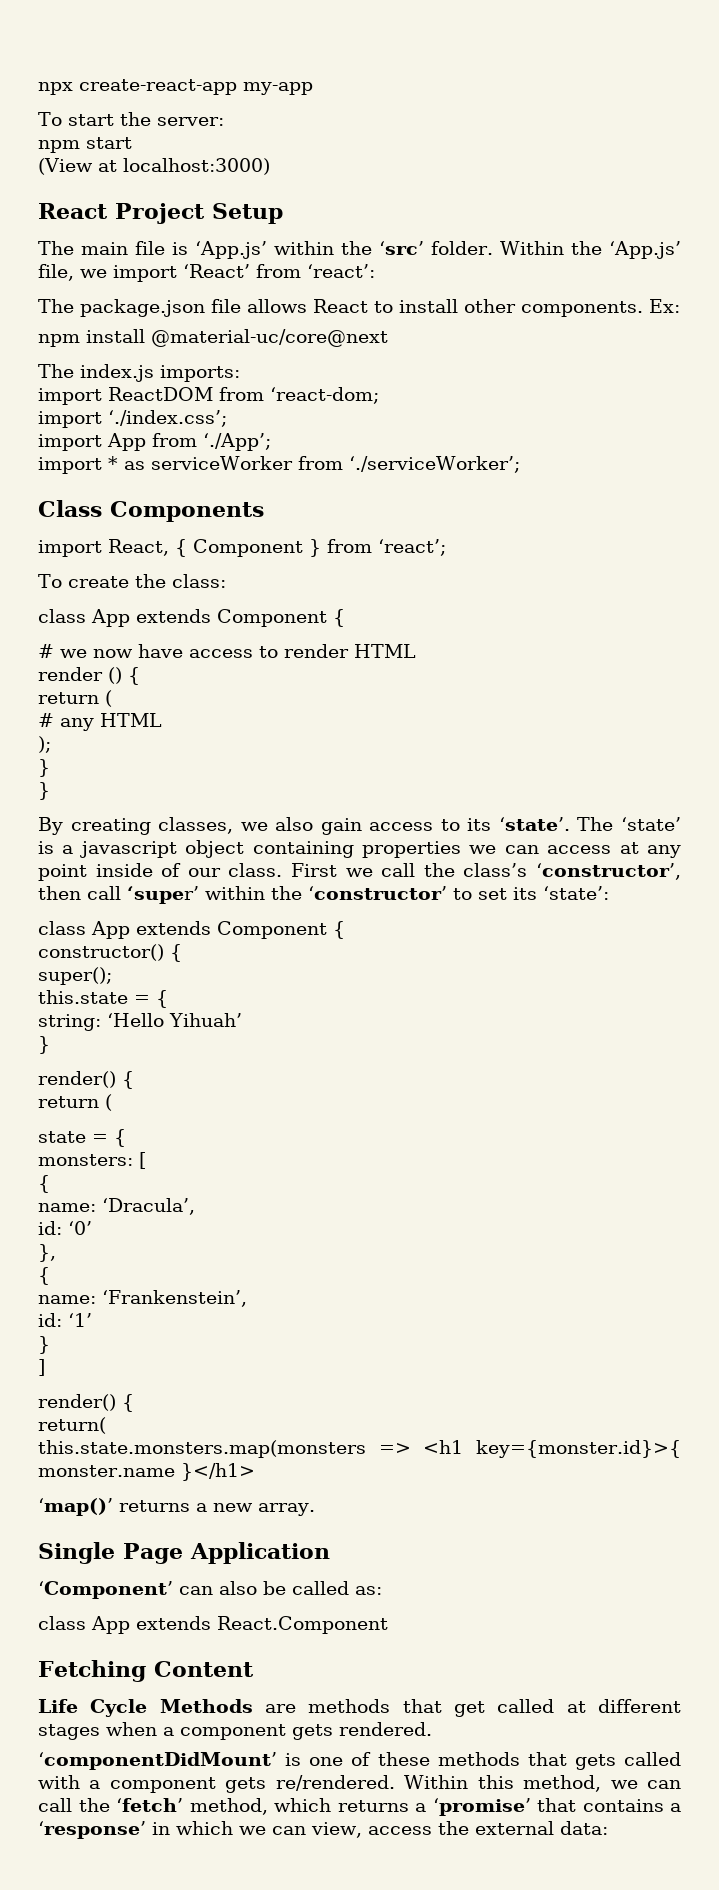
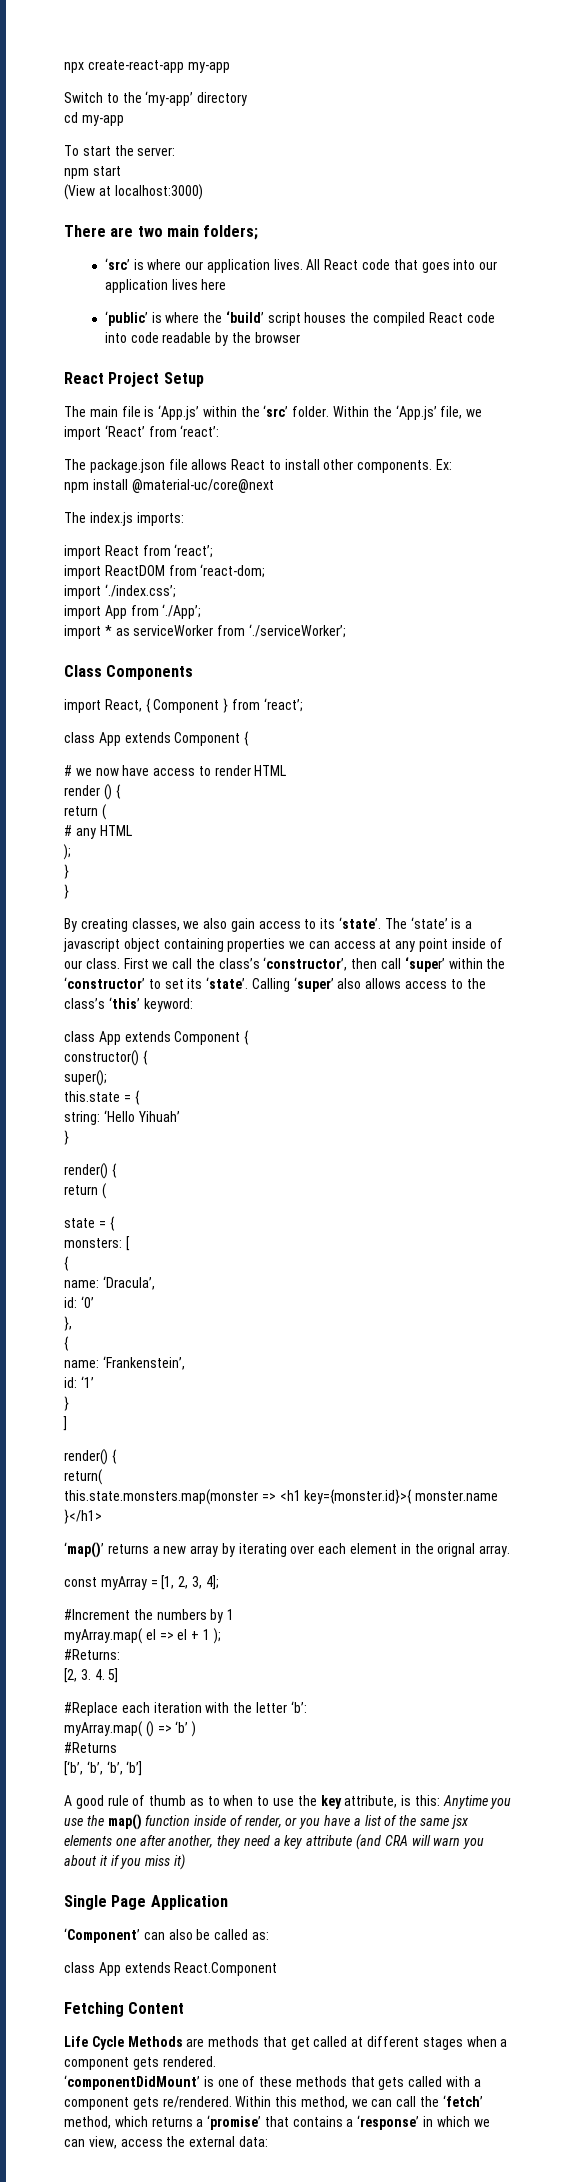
(313, 88) none -> [64,91,248,106] [64,112,124,126] // Switch to the ‘my-app’ directory // cd my-app
(270, 166) none -> [64,225,259,240] [104,258,498,273] [104,279,227,293] [104,311,495,326] [104,332,300,346] // There are two main folders; // ‘src’ is where our application lives. All React code that goes into our application lives here // ‘public’ is where the ‘build’ script houses the compiled React code into code readable by the browser
(240, 373) none -> [64,544,214,559] // import React from ‘react’;
[38,574,226,588] // To create the class: -> (303, 705) none
[543,886,609,900] ‘state’: -> [206,977,486,992] [64,997,193,1012] ‘state’. Calling ‘super’ also allows access to the class’s ‘this’ keyword:
[38,1440,366,1458] this.state.monsters.map(monsters -> [64,1489,258,1505] this.state.monsters.map(monster
[258,1503,315,1516] array. -> [190,1543,511,1557] [64,1575,219,1590] [64,1609,235,1623] [64,1628,221,1644] [64,1649,120,1660] [64,1668,119,1683] [64,1701,307,1716] [64,1721,197,1737] [64,1742,117,1753] [64,1761,143,1776] [64,1795,512,1809] [64,1814,469,1830] [64,1834,485,1850] [64,1854,185,1870] array by iterating over each element in the orignal array. // const myArray = [1, 2, 3, 4]; // #Increment the numbers by 1 // myArray.map( el => el + 1 ); // #Returns: // [2, 3. 4. 5] // #Replace each iteration with the letter ‘b’: // myArray.map( () => ‘b’ ) // #Returns // [‘b’, ‘b’, ‘b’, ‘b’] // A good rule of thumb as to when to use the key attribute, is this: Anytime you use the map() function inside of render, or you have a list of the same jsx elements one after another, they need a key attribute (and CRA will warn you about it if you miss it)

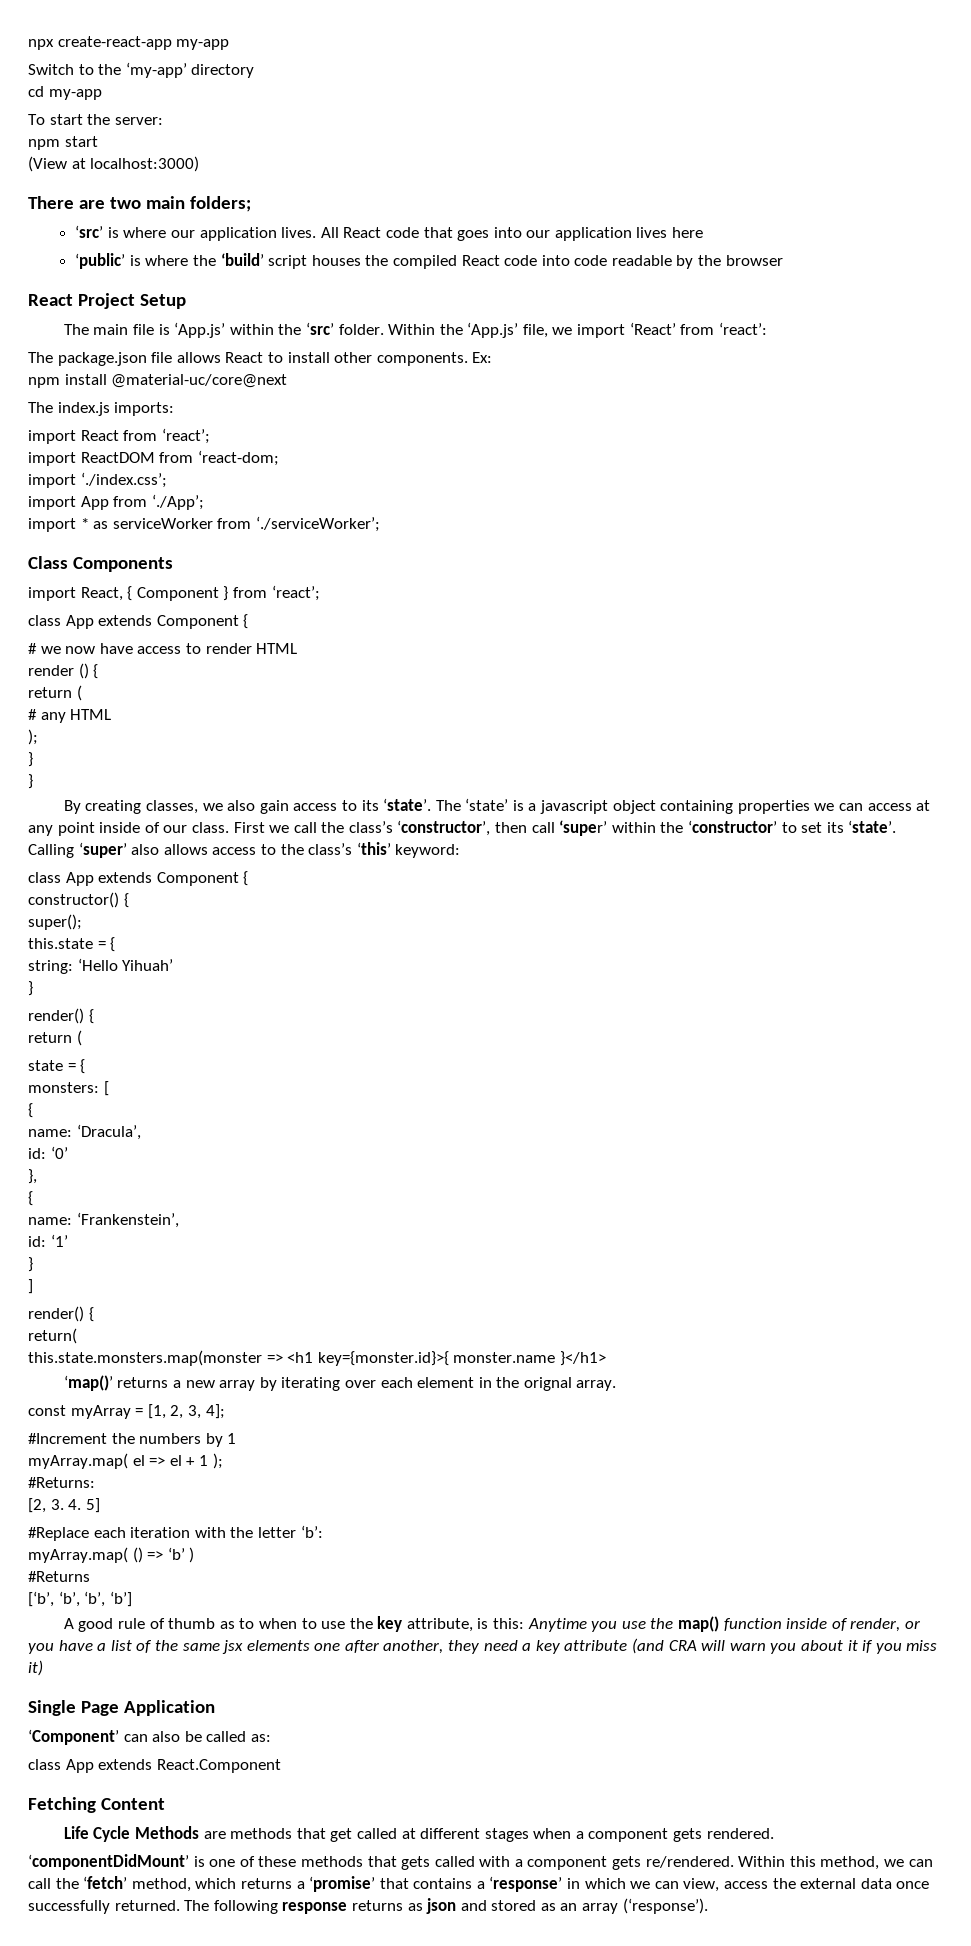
[238,2136,268,2147] data: -> [860,1878,930,1889] [28,1898,708,1914] data once successfully returned. The following response returns as json and stored as an array (‘response’).

